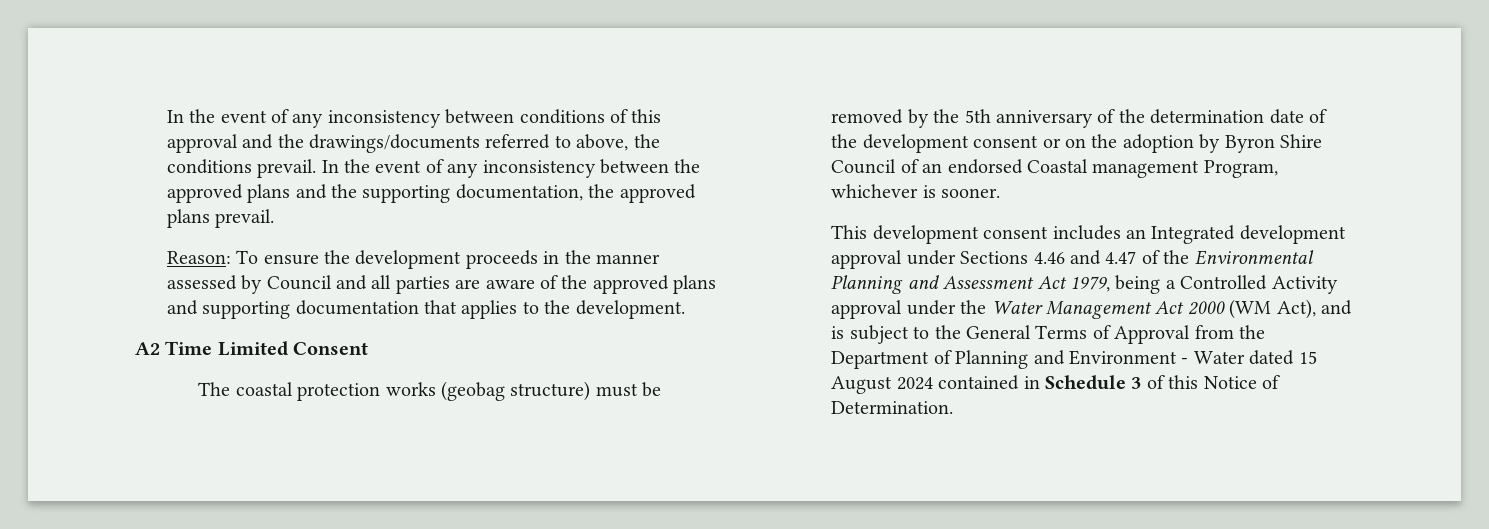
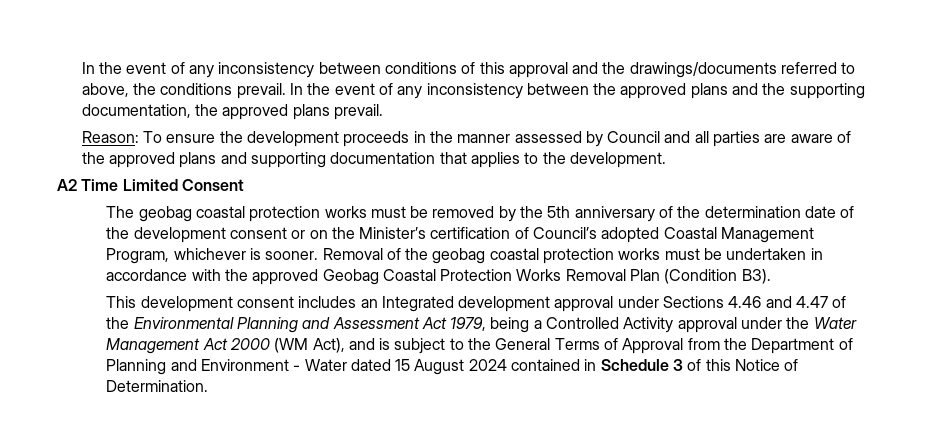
[235,381,591,401] coastal protection works (geobag structure) -> [138,206,367,222] geobag coastal protection works
[1122,134,1323,153] [831,159,1278,178] [831,184,1001,198] adoption by Byron Shire Council of an endorsed Coastal management Program, whichever is sooner. -> [359,227,815,243] [106,248,823,264] [106,269,771,285] Minister’s certification of Council’s adopted Coastal Management Program, whichever is sooner. Removal of the geobag coastal protection works must be undertaken in accordance with the approved Geobag Coastal Protection Works Removal Plan (Condition B3).

